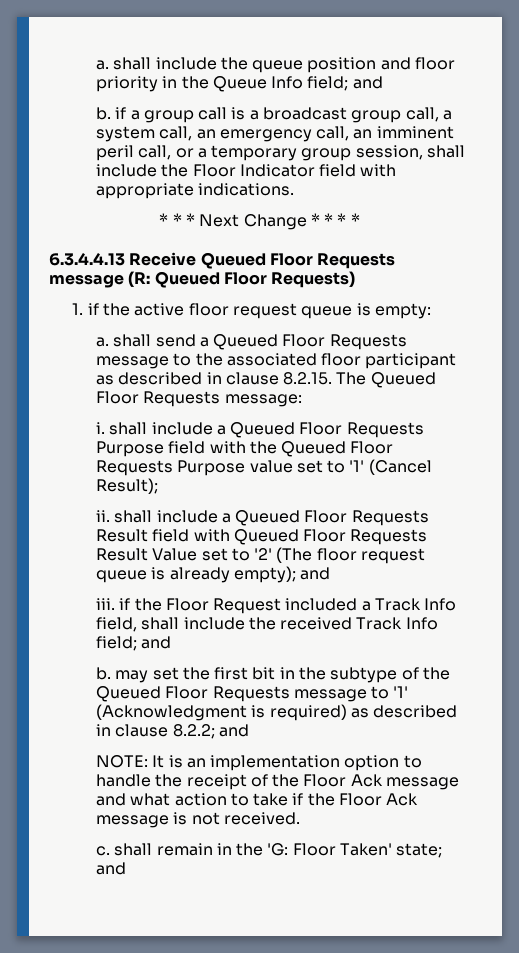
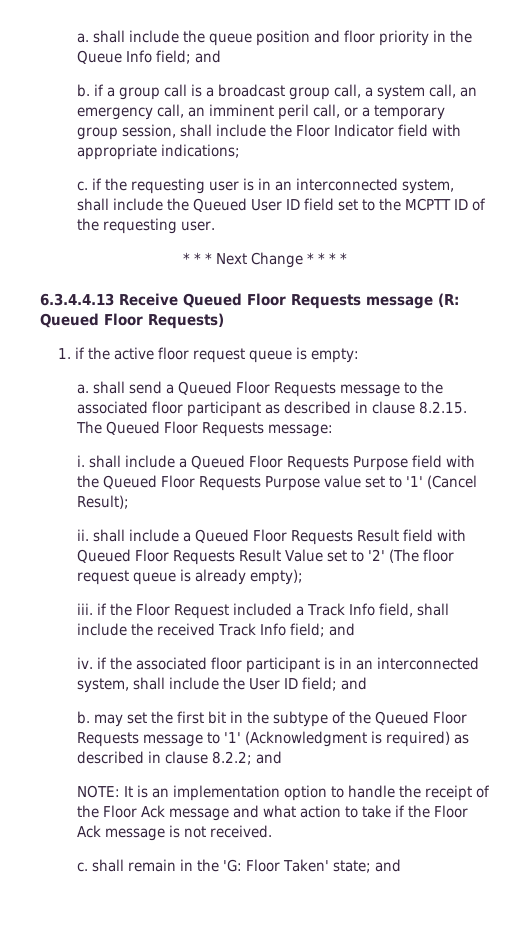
[198,183,295,196] indications. -> [160,144,240,158] [76,178,454,194] [76,198,486,212] [76,218,215,234] indications; // c. if the requesting user is in an interconnected system, shall include the Queued User ID field set to the MCPTT ID of the requesting user.
[300,567,331,580] and -> (303, 577) none
(172, 642) none -> [76,657,479,673] [76,677,367,693] // iv. if the associated floor participant is in an interconnected system, shall include the User ID field; and

